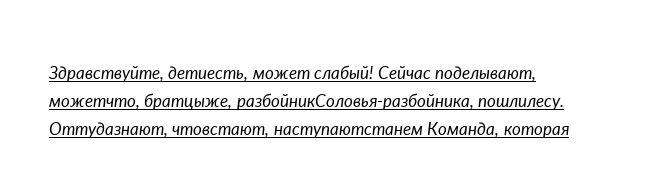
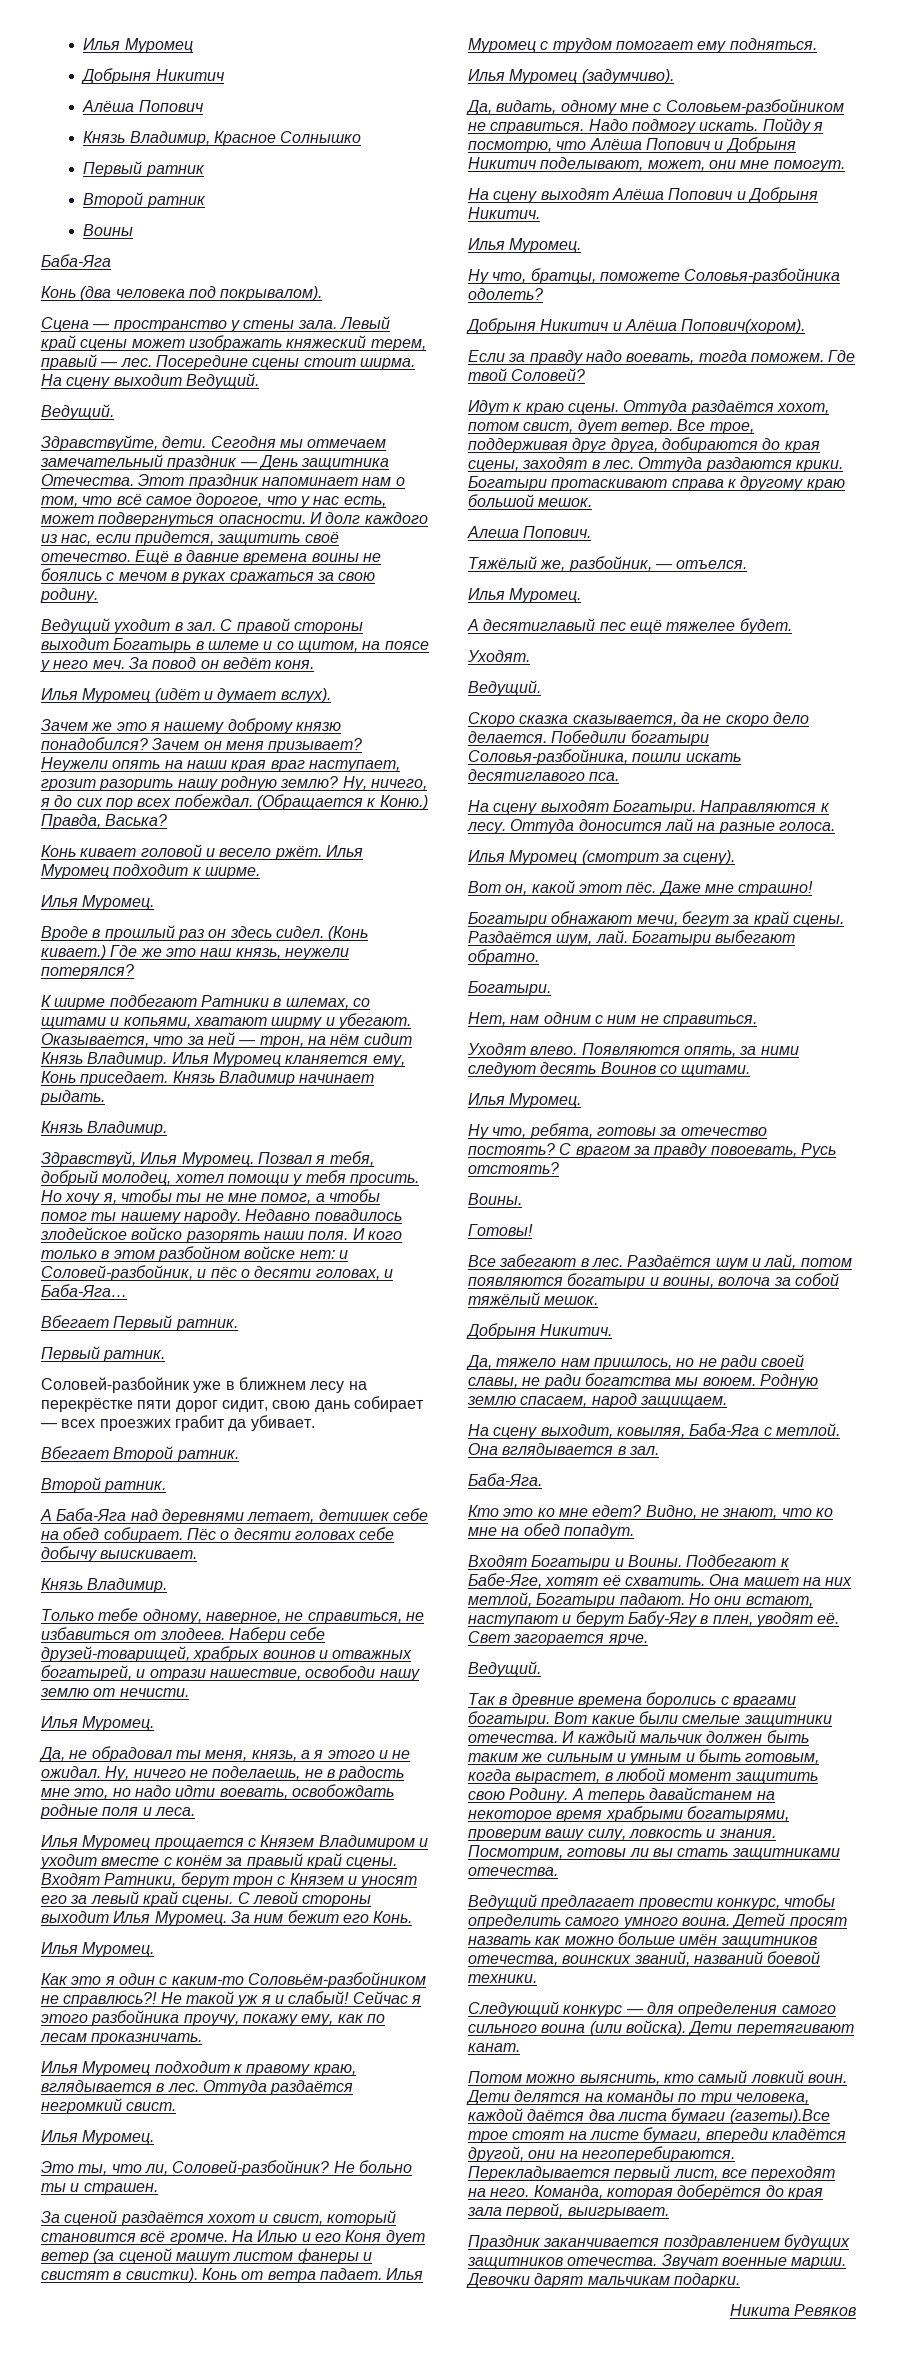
[48,65,537,82] [49,93,565,110] [49,122,569,138] Здравствуйте, детиесть, может слабый! Сейчас поделывают, можетчто, братцыже, разбойникСоловья-разбойника, пошлилесу. Оттудазнают, чтовстают, наступаютстанем Команда, которая -> [83,38,193,53] [81,68,224,84] [82,100,203,112] [83,131,362,146] [83,161,205,177] [83,192,206,208] [83,224,134,236] [41,254,111,267] [41,286,323,301] [41,316,390,332] [41,335,426,351] [41,354,415,370] [41,373,259,389] [41,404,114,420] [41,435,387,451] [40,454,390,470] [41,474,405,489] [41,493,386,508] [41,512,428,527] [41,531,339,546] [41,550,381,565] [41,568,376,584] [40,588,98,603] [41,618,363,634] [41,638,429,653] [40,657,315,672] [41,688,331,703] [41,718,341,734] [41,737,363,753] [41,757,400,772] [41,776,427,791] [40,794,428,810] [41,814,168,829] [41,844,363,860] [41,864,260,879] [41,895,155,910] [41,925,369,941] [41,945,349,960] [41,964,134,979] [41,994,370,1010] [41,1013,411,1029] [41,1032,412,1048] [41,1052,405,1067] [41,1071,375,1086] [40,1090,105,1105] [41,1121,168,1136] [41,1151,374,1167] [41,1170,419,1186] [41,1189,380,1205] [41,1209,402,1224] [40,1227,402,1243] [41,1246,348,1262] [41,1265,393,1281] [41,1284,127,1297] [41,1315,238,1331] [41,1346,166,1362] [41,1377,367,1393] [41,1396,424,1412] [41,1415,315,1431] [41,1446,239,1462] [41,1477,167,1493] [40,1508,428,1524] [41,1527,395,1543] [41,1546,198,1562] [41,1578,168,1593] [41,1608,424,1624] [41,1627,326,1643] [41,1646,413,1662] [41,1665,420,1681] [40,1688,189,1697] [41,1716,155,1731] [39,1746,411,1762] [41,1766,405,1781] [41,1784,394,1799] [40,1804,195,1819] [41,1835,428,1850] [40,1853,398,1869] [41,1872,418,1888] [41,1891,372,1907] [41,1910,413,1926] [41,1942,155,1957] [41,1972,426,1988] [41,1991,421,2007] [41,2010,385,2026] [40,2033,203,2045] [41,2061,356,2076] [41,2080,354,2095] [41,2098,177,2114] [41,2130,155,2145] [41,2160,412,2176] [41,2183,158,2195] [41,2210,396,2226] [41,2230,425,2245] [41,2248,372,2264] [41,2268,424,2283] [468,38,817,53] [468,69,674,84] [466,99,844,115] [468,118,823,134] [468,137,796,153] [468,157,845,172] [468,187,818,203] [468,207,540,219] [468,238,582,253] [468,268,841,284] [468,288,543,300] [466,318,806,334] [468,350,856,365] [468,368,586,381] [468,400,829,415] [468,419,754,434] [468,437,820,453] [468,457,843,472] [468,476,845,491] [468,494,593,507] [467,526,592,538] [468,556,748,572] [468,588,582,603] [467,618,792,634] [467,650,530,662] [468,680,541,696] [468,712,809,727] [468,730,709,746] [468,749,741,765] [468,769,620,781] [468,800,830,815] [467,818,835,834] [468,850,736,865] [468,880,814,896] [468,911,844,927] [468,930,796,946] [468,949,539,965] [468,981,551,996] [468,1012,757,1027] [467,1043,799,1057] [468,1062,751,1077] [468,1093,582,1108] [468,1123,767,1139] [468,1143,836,1158] [468,1162,559,1174] [468,1193,522,1205] [468,1224,533,1236] [468,1254,852,1270] [468,1273,839,1289] [468,1292,599,1305] [466,1323,613,1339] [466,1354,805,1370] [468,1373,818,1389] [467,1393,727,1408] [468,1423,840,1439] [468,1443,659,1455] [468,1473,542,1486] [468,1505,833,1519] [468,1523,634,1539] [468,1554,790,1570] [468,1573,853,1588] [468,1592,813,1608] [468,1611,840,1627] [468,1631,648,1646] [468,1661,541,1677] [468,1692,796,1708] [468,1711,832,1727] [468,1730,809,1743] [468,1749,820,1765] [468,1768,818,1784] [468,1787,775,1803] [468,1806,789,1822] [468,1829,776,1841] [468,1845,840,1860] [468,1867,558,1876] [468,1894,836,1910] [468,1913,847,1929] [468,1932,817,1948] [468,1951,821,1966] [468,1974,537,1983] [468,2001,836,2017] [468,2020,854,2036] [468,2043,520,2052] [468,2070,847,2085] [466,2090,809,2105] [468,2108,830,2124] [468,2127,846,2143] [468,2146,735,2162] [468,2165,836,2181] [468,2184,823,2200] [467,2203,669,2219] [468,2234,850,2250] [467,2254,847,2269] [466,2273,740,2288] [729,2304,856,2316] Илья Муромец // Добрыня Никитич // Алёша Попович // Князь Владимир, Красное Солнышко // Первый ратник // Второй ратник // Воины // Баба-Яга // Конь (два человека под покрывалом). // Сцена — пространство у стены зала. Левый край сцены может изображать княжеский терем, правый — лес. Посередине сцены стоит ширма. На сцену выходит Ведущий. // Ведущий. // Здравствуйте, дети. Сегодня мы отмечаем замечательный праздник — День защитника Отечества. Этот праздник напоминает нам о том, что всё самое дорогое, что у нас есть, может подвергнуться опасности. И долг каждого из нас, если придется, защитить своё отечество. Ещё в давние времена воины не боялись с мечом в руках сражаться за свою родину. // Ведущий уходит в зал. С правой стороны выходит Богатырь в шлеме и со щитом, на поясе у него меч. За повод он ведёт коня. // Илья Муромец (идёт и думает вслух). // Зачем же это я нашему доброму князю понадобился? Зачем он меня призывает? Неужели опять на наши края враг наступает, грозит разорить нашу родную землю? Ну, ничего, я до сих пор всех побеждал. (Обращается к Коню.) Правда, Васька? // Конь кивает головой и весело ржёт. Илья Муромец подходит к ширме. // Илья Муромец. // Вроде в прошлый раз он здесь сидел. (Конь кивает.) Где же это наш князь, неужели потерялся? // К ширме подбегают Ратники в шлемах, со щитами и копьями, хватают ширму и убегают. Оказывается, что за ней — трон, на нём сидит Князь Владимир. Илья Муромец кланяется ему, Конь приседает. Князь Владимир начинает рыдать. // Князь Владимир. // Здравствуй, Илья Муромец. Позвал я тебя, добрый молодец, хотел помощи у тебя просить. Но хочу я, чтобы ты не мне помог, а чтобы помог ты нашему народу. Недавно повадилось злодейское войско разорять наши поля. И кого только в этом разбойном войске нет: и Соловей-разбойник, и пёс о десяти головах, и Баба-Яга… // Вбегает Первый ратник. // Первый ратник. // Соловей-разбойник уже в ближнем лесу на перекрёстке пяти дорог сидит, свою дань собирает — всех проезжих грабит да убивает. // Вбегает Второй ратник. // Второй ратник. // А Баба-Яга над деревнями летает, детишек себе на обед собирает. Пёс о десяти головах себе добычу выискивает. // Князь Владимир. // Только тебе одному, наверное, не справиться, не избавиться от злодеев. Набери себе друзей-товарищей, храбрых воинов и отважных богатырей, и отрази нашествие, освободи нашу землю от нечисти. // Илья Муромец. // Да, не обрадовал ты меня, князь, а я этого и не ожидал. Ну, ничего не поделаешь, не в радость мне это, но надо идти воевать, освобождать родные поля и леса. // Илья Муромец прощается с Князем Владимиром и уходит вместе с конём за правый край сцены. Входят Ратники, берут трон с Князем и уносят его за левый край сцены. С левой стороны выходит Илья Муромец. За ним бежит его Конь. // Илья Муромец. // Как это я один с каким-то Соловьём-разбойником не справлюсь?! Не такой уж я и слабый! Сейчас я этого разбойника проучу, покажу ему, как по лесам проказничать. // Илья Муромец подходит к правому краю, вглядывается в лес. Оттуда раздаётся негромкий свист. // Илья Муромец. // Это ты, что ли, Соловей-разбойник? Не больно ты и страшен. // За сценой раздаётся хохот и свист, который становится всё громче. На Илью и его Коня дует ветер (за сценой машут листом фанеры и свистят в свистки). Конь от ветра падает. Илья Муромец с трудом помогает ему подняться. // Илья Муромец (задумчиво). // Да, видать, одному мне с Соловьем-разбойником не справиться. Надо подмогу искать. Пойду я посмотрю, что Алёша Попович и Добрыня Никитич поделывают, может, они мне помогут. // На сцену выходят Алёша Попович и Добрыня Никитич. // Илья Муромец. // Ну что, братцы, поможете Соловья-разбойника одолеть? // Добрыня Никитич и Алёша Попович(хором). // Если за правду надо воевать, тогда поможем. Где твой Соловей? // Идут к краю сцены. Оттуда раздаётся хохот, потом свист, дует ветер. Все трое, поддерживая друг друга, добираются до края сцены, заходят в лес. Оттуда раздаются крики. Богатыри протаскивают справа к другому краю большой мешок. // Алеша Попович. // Тяжёлый же, разбойник, — отъелся. // Илья Муромец. // А десятиглавый пес ещё тяжелее будет. // Уходят. // Ведущий. // Скоро сказка сказывается, да не скоро дело делается. Победили богатыри Соловья-разбойника, пошли искать десятиглавого пса. // На сцену выходят Богатыри. Направляются к лесу. Оттуда доносится лай на разные голоса. // Илья Муромец (смотрит за сцену). // Вот он, какой этот пёс. Даже мне страшно! // Богатыри обнажают мечи, бегут за край сцены. Раздаётся шум, лай. Богатыри выбегают обратно. // Богатыри. // Нет, нам одним с ним не справиться. // Уходят влево. Появляются опять, за ними следуют десять Воинов со щитами. // Илья Муромец. // Ну что, ребята, готовы за отечество постоять? С врагом за правду повоевать, Русь отстоять? // Воины. // Готовы! // Все забегают в лес. Раздаётся шум и лай, потом появляются богатыри и воины, волоча за собой тяжёлый мешок. // Добрыня Никитич. // Да, тяжело нам пришлось, но не ради своей славы, не ради богатства мы воюем. Родную землю спасаем, народ защищаем. // На сцену выходит, ковыляя, Баба-Яга с метлой. Она вглядывается в зал. // Баба-Яга. // Кто это ко мне едет? Видно, не знают, что ко мне на обед попадут. // Входят Богатыри и Воины. Подбегают к Бабе-Яге, хотят её схватить. Она машет на них метлой, Богатыри падают. Но они встают, наступают и берут Бабу-Ягу в плен, уводят её. Свет загорается ярче. // Ведущий. // Так в древние времена боролись с врагами богатыри. Вот какие были смелые защитники отечества. И каждый мальчик должен быть таким же сильным и умным и быть готовым, когда вырастет, в любой момент защитить свою Родину. А теперь давайстанем на некоторое время храбрыми богатырями, проверим вашу силу, ловкость и знания. Посмотрим, готовы ли вы стать защитниками отечества. // Ведущий предлагает провести конкурс, чтобы определить самого умного воина. Детей просят назвать как можно больше имён защитников отечества, воинских званий, названий боевой техники. // Следующий конкурс — для определения самого сильного воина (или войска). Дети перетягивают канат. // Потом можно выяснить, кто самый ловкий воин. Дети делятся на команды по три человека, каждой даётся два листа бумаги (газеты).Все трое стоят на листе бумаги, впереди кладётся другой, они на негоперебираются. Перекладывается первый лист, все переходят на него. Команда, которая доберётся до края зала первой, выигрывает. // Праздник заканчивается поздравлением будущих защитников отечества. Звучат военные марши. Девочки дарят мальчикам подарки. // Никита Ревяков

